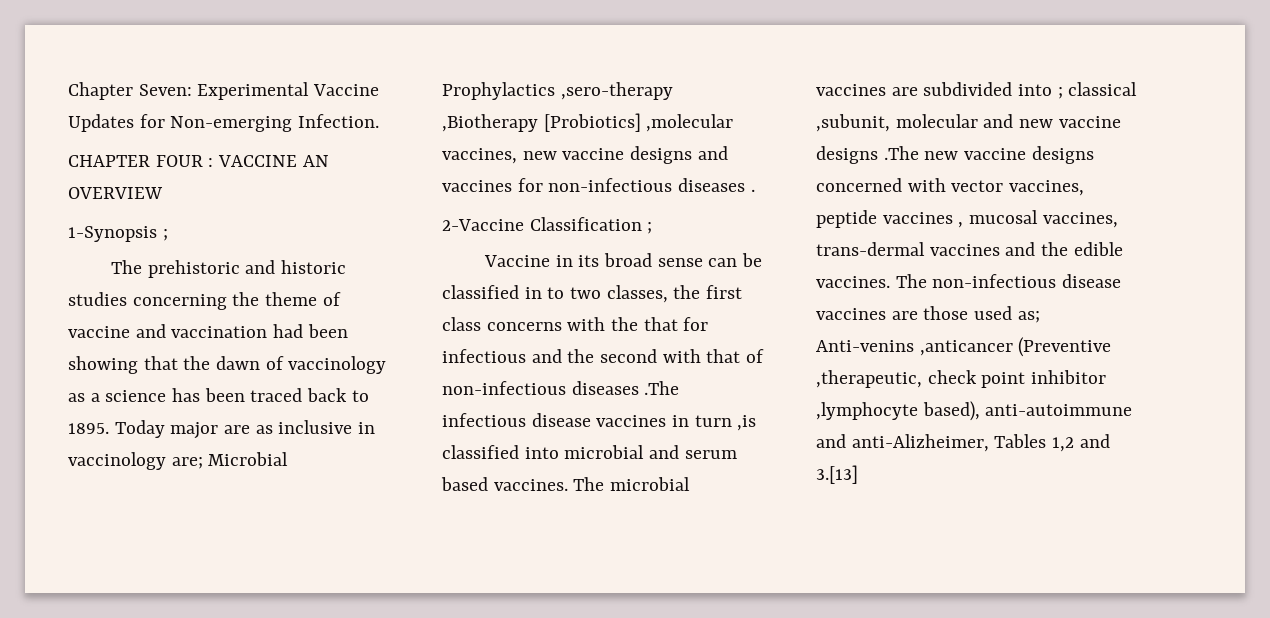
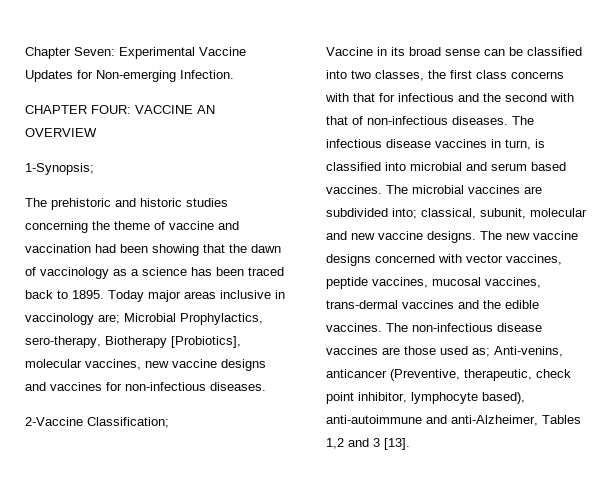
[155,155,214,167] FOUR : -> [91,105,131,114] FOUR:
[68,226,168,242] 1-Synopsis ; -> [25,163,94,175] 1-Synopsis;
[224,425,273,434] are as -> [184,291,216,299] areas
[442,82,673,100] [442,113,734,132] Prophylactics ,sero-therapy ,Biotherapy [Probiotics] ,molecular -> [180,313,263,325] [25,336,241,348] [25,359,82,368] Prophylactics, sero-therapy, Biotherapy [Probiotics], molecular
[678,178,755,192] diseases . -> [210,382,266,391] diseases.
[529,217,653,234] Classification ; -> [87,417,169,428] Classification;
[524,287,565,299] in to -> [326,70,347,79] into
[611,317,639,331] the -> (349, 97) none
[571,381,680,395] diseases .The -> [452,116,534,125] diseases. The
[694,415,757,431] turn ,is -> [505,139,545,150] turn, is
[1018,82,1138,99] [816,114,890,132] into ; classical ,subunit, -> [392,208,526,219] into; classical, subunit,
[816,146,919,164] designs .The -> [427,231,502,243] designs. The
[882,212,964,228] vaccines , -> [372,277,428,288] vaccines,
[816,337,1112,357] [816,370,1107,388] [816,402,918,420] Anti-venins ,anticancer (Preventive ,therapeutic, check point inhibitor ,lymphocyte -> [494,346,563,357] [326,369,571,381] [326,392,478,404] Anti-venins, anticancer (Preventive, therapeutic, check point inhibitor, lymphocyte
[851,434,989,452] anti-Alizheimer, -> [451,415,538,426] anti-Alzheimer,
[816,465,858,484] 3.[13] -> [373,438,410,450] 3 [13].

